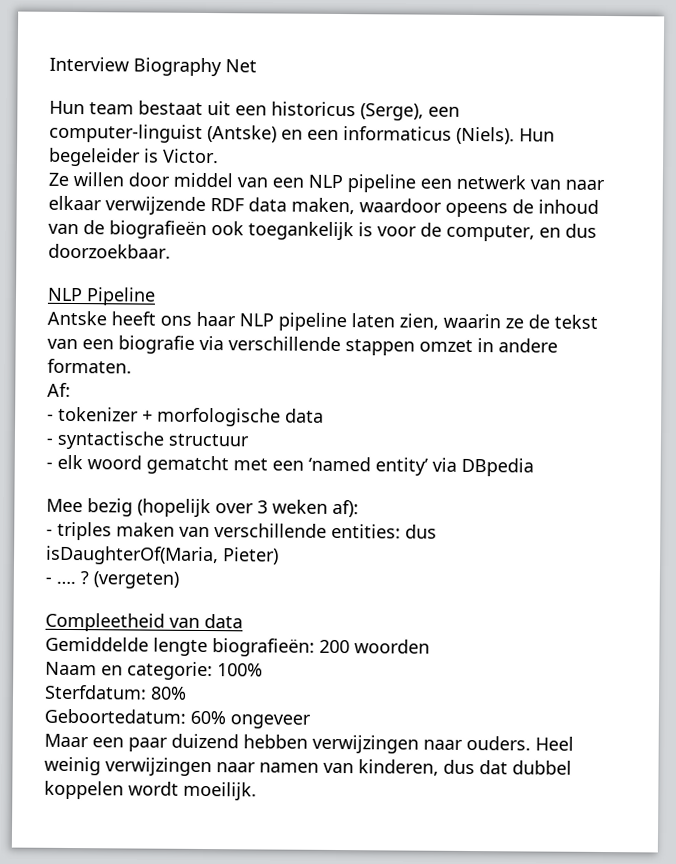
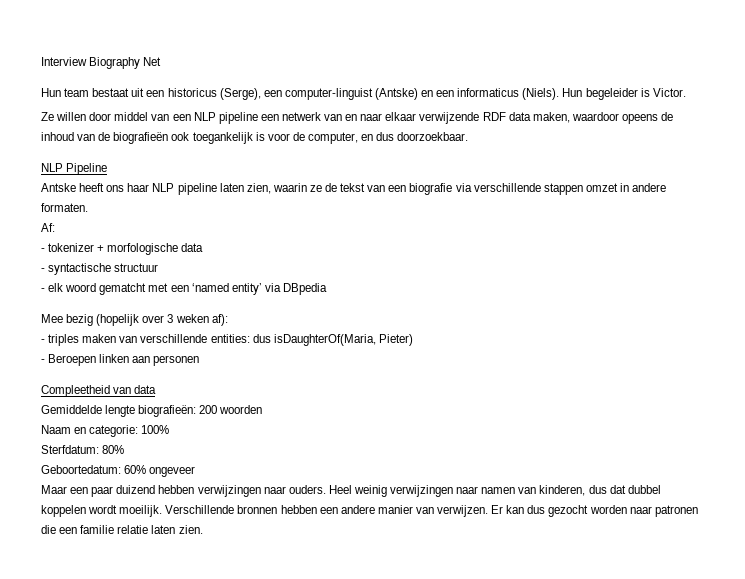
(561, 184) none -> [345,114,358,121] en
[56,571,179,589] …. ? (vergeten) -> [48,354,200,366] Beroepen linken aan personen
(257, 791) none -> [165,505,698,517] [41,525,203,534] Verschillende bronnen hebben een andere manier van verwijzen. Er kan dus gezocht worden naar patronen die een familie relatie laten zien.

